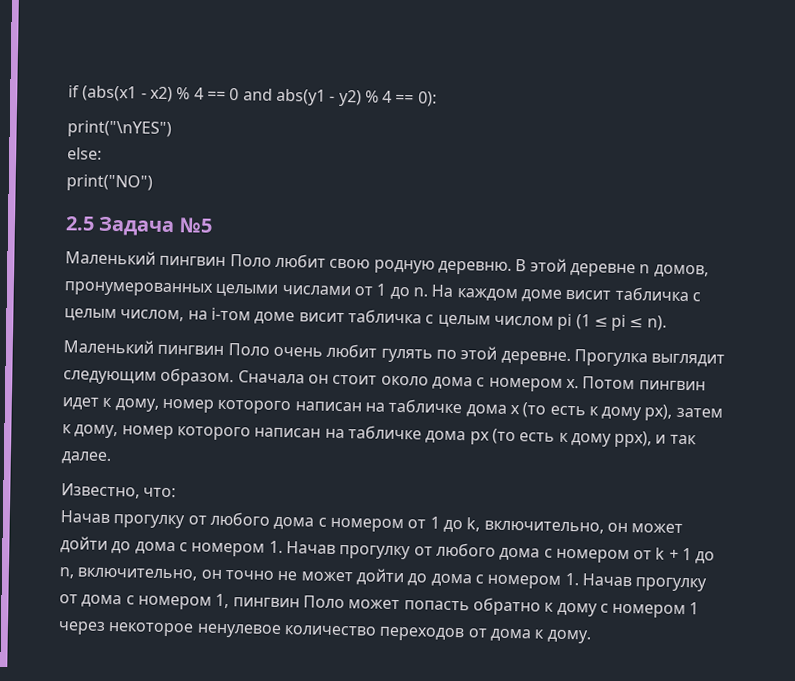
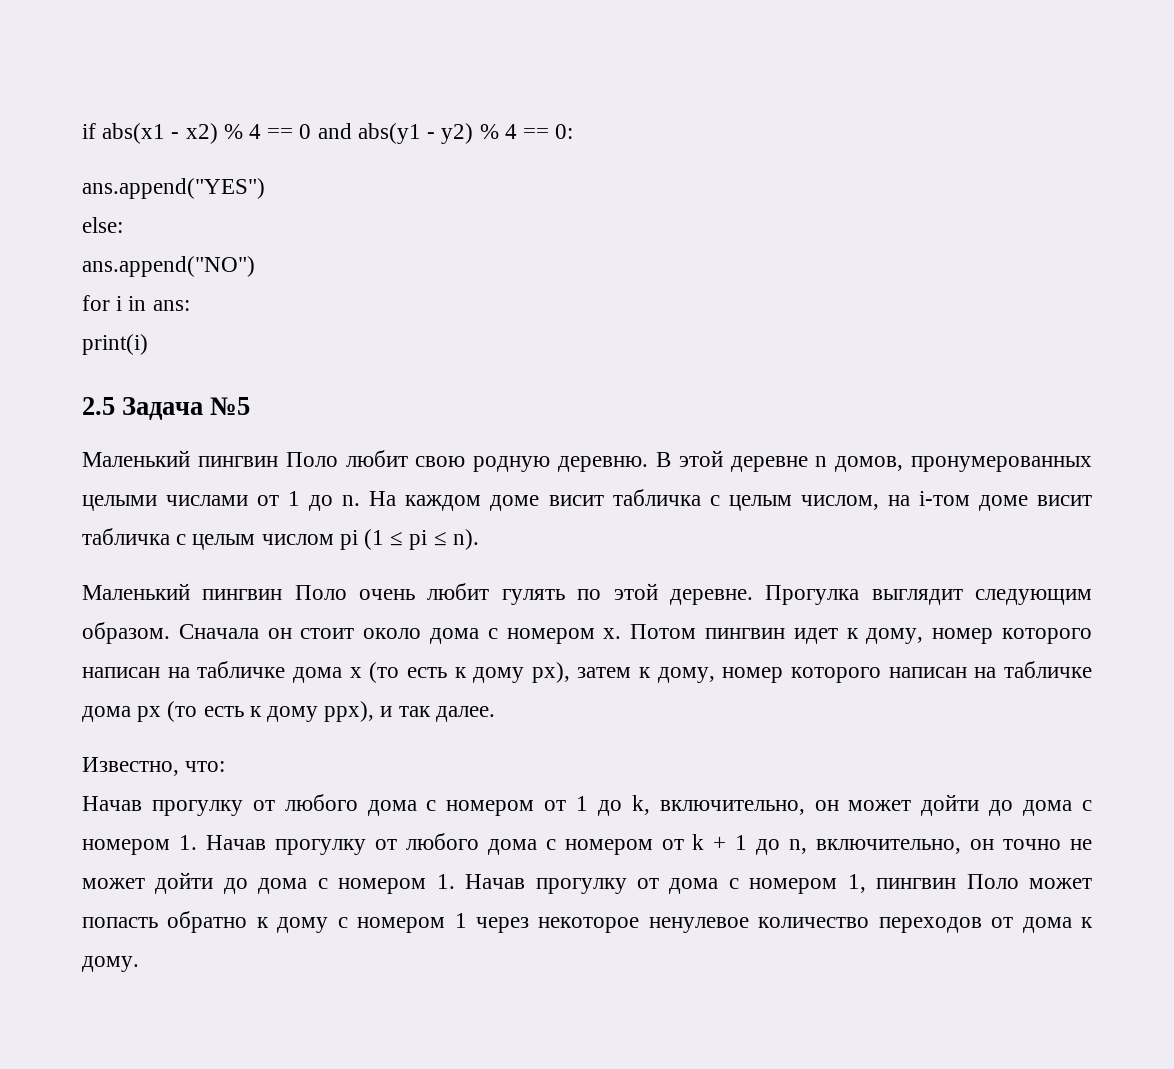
[82,85,138,102] (abs(x1 -> [102,123,166,144] abs(x1
[417,91,437,107] [67,120,172,139] 0): // print("\nYES") -> [555,124,574,139] [82,178,265,199] 0: // ans.append("YES")
[66,174,153,192] print("NO") -> [82,256,255,277] [82,295,190,311] [82,334,148,355] ans.append("NO") // for i in ans: // print(i)

